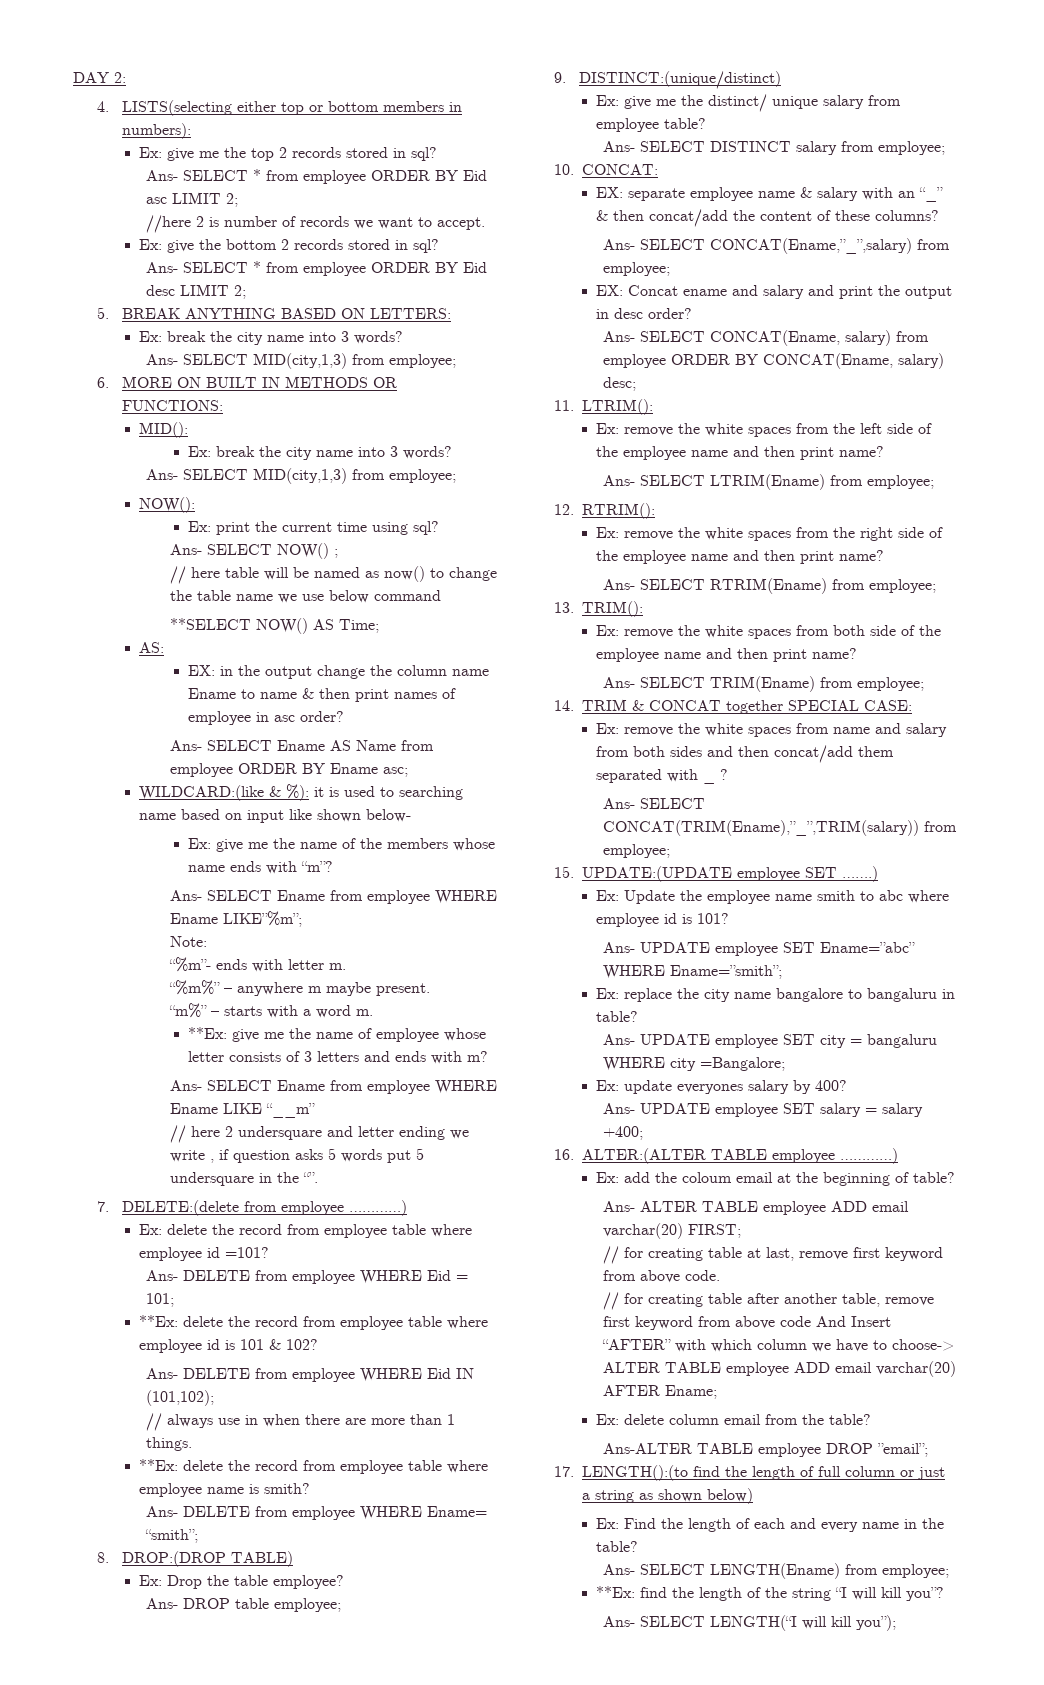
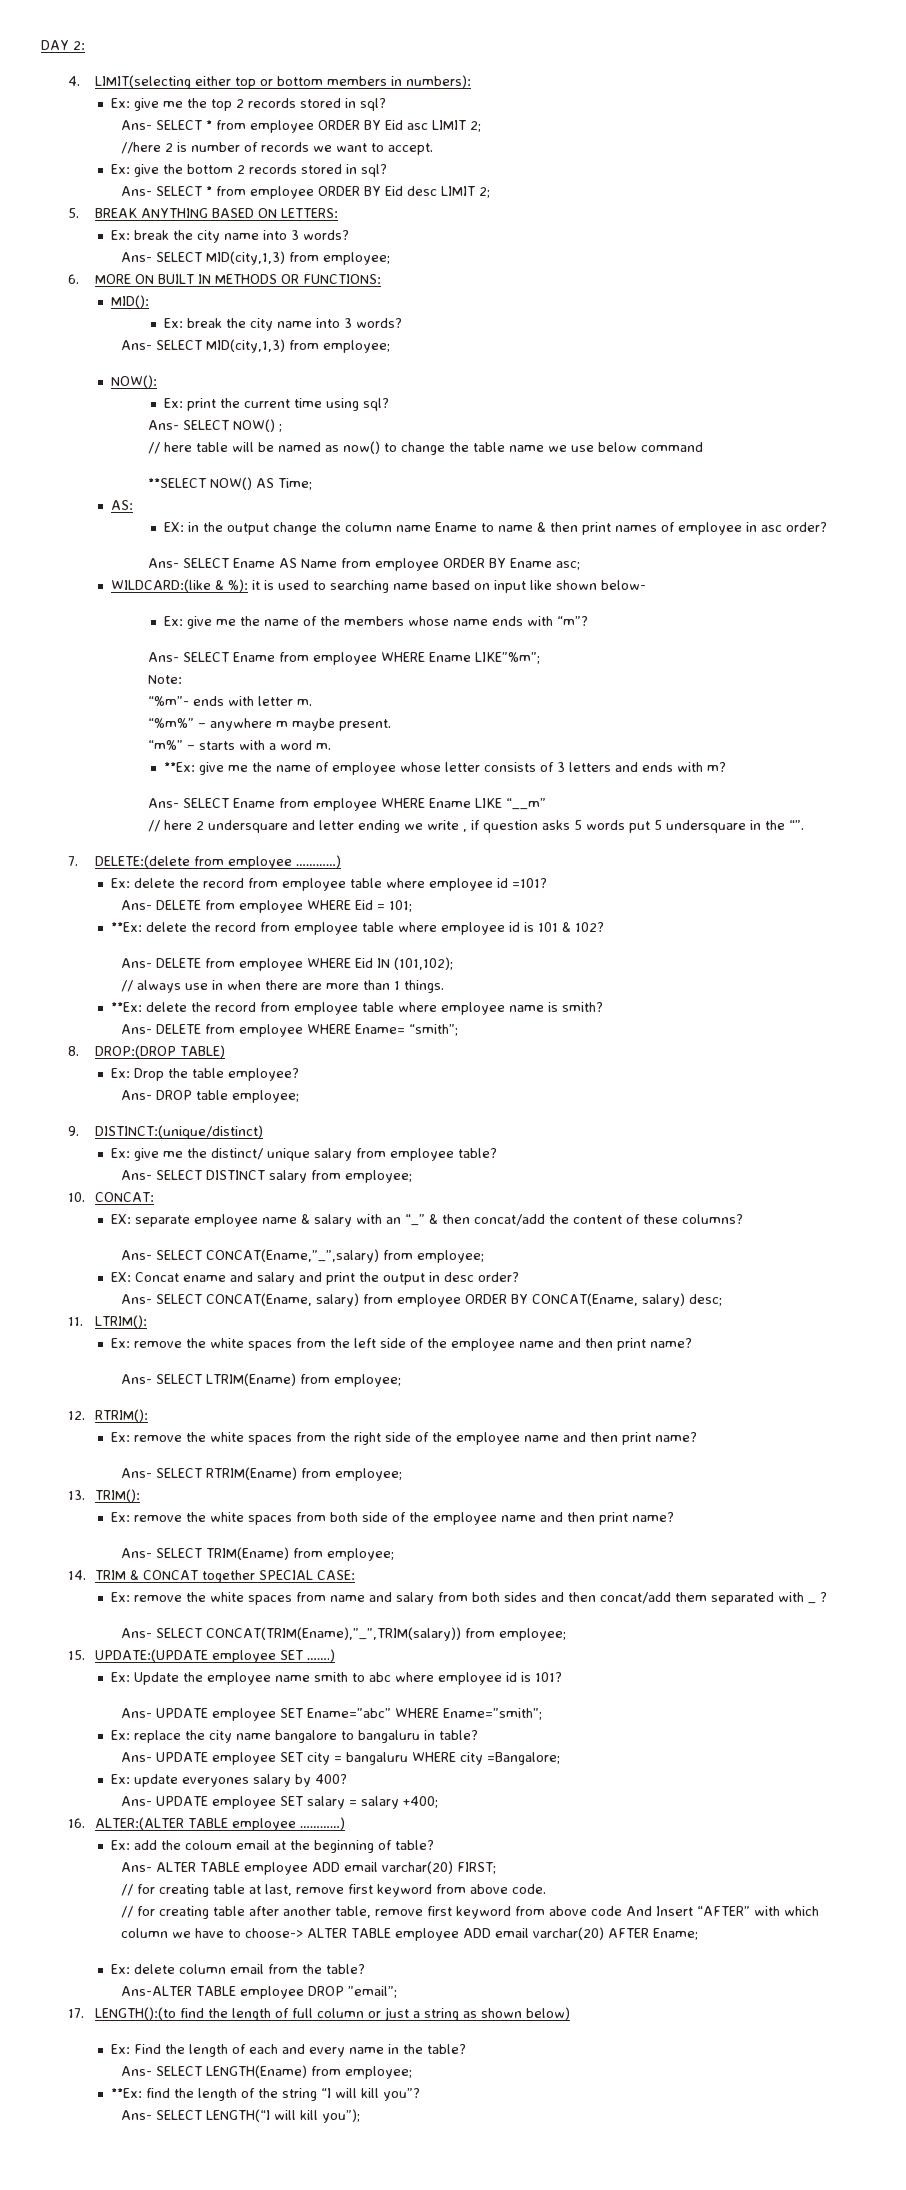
[121,100,232,116] LISTS(selecting -> [94,75,191,89] LIMIT(selecting

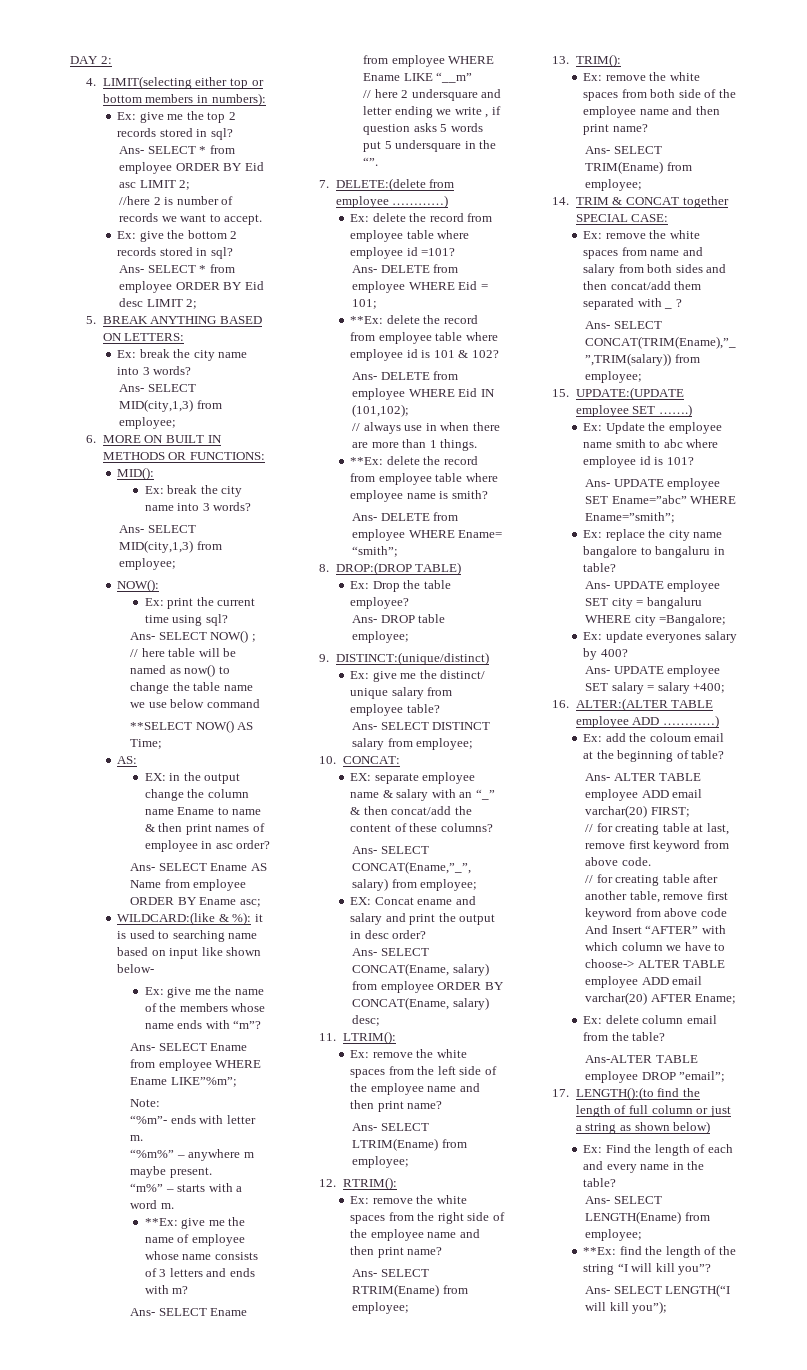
[445,762,481,772] letter -> [182,1254,212,1260] name
(296, 1824) none -> [632,717,660,725] ADD

